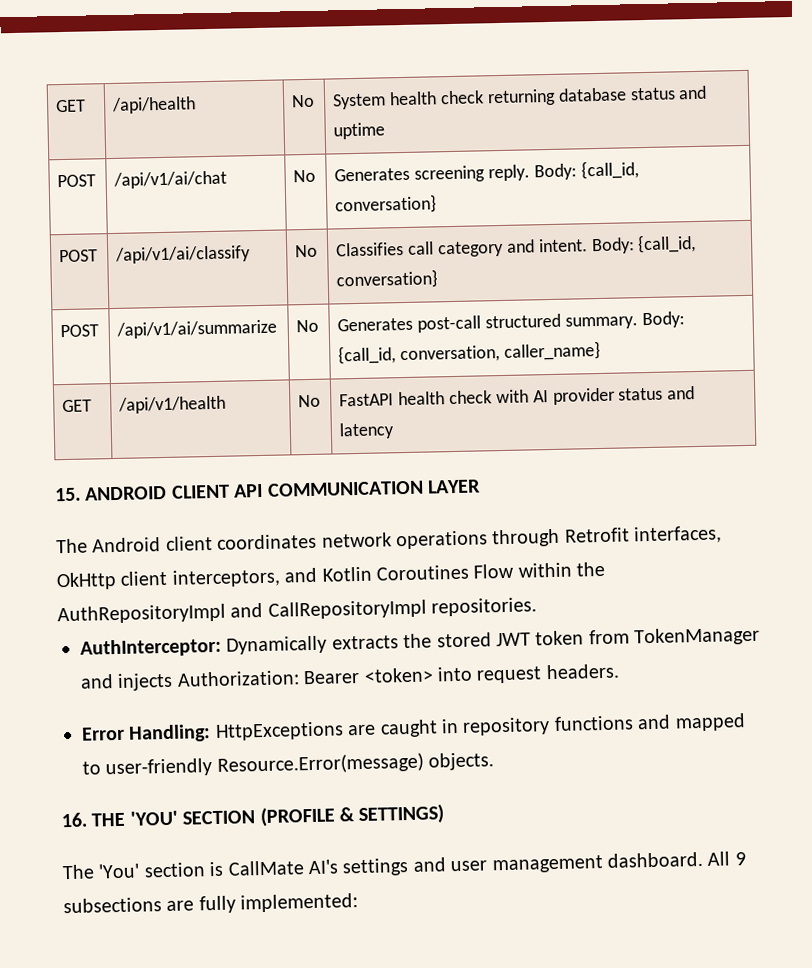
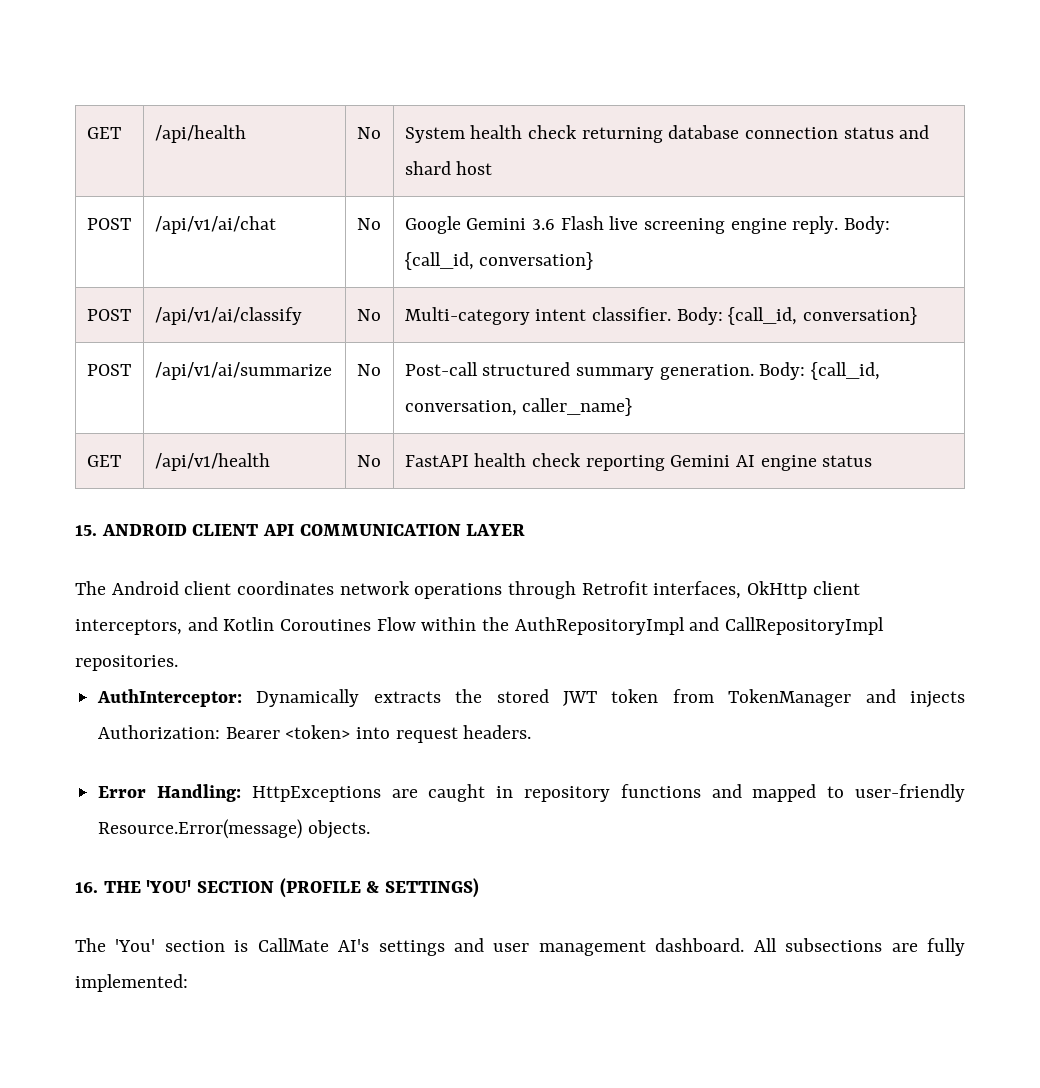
[629,85,708,101] [333,122,386,140] status and uptime -> [745,125,930,139] [404,161,493,175] connection status and shard host
[334,165,486,183] Generates screening -> [404,216,787,234] Google Gemini 3.6 Flash live screening engine
[336,238,588,258] Classifies call category and intent. -> [404,307,672,325] Multi-category intent classifier.
[337,313,638,333] Generates post-call structured summary. -> [404,362,754,380] Post-call structured summary generation.
[495,386,696,405] [339,422,396,440] with AI provider status and latency -> [585,455,873,471] reporting Gemini AI engine status
[734,852,746,866] 9 -> (777, 945) none

